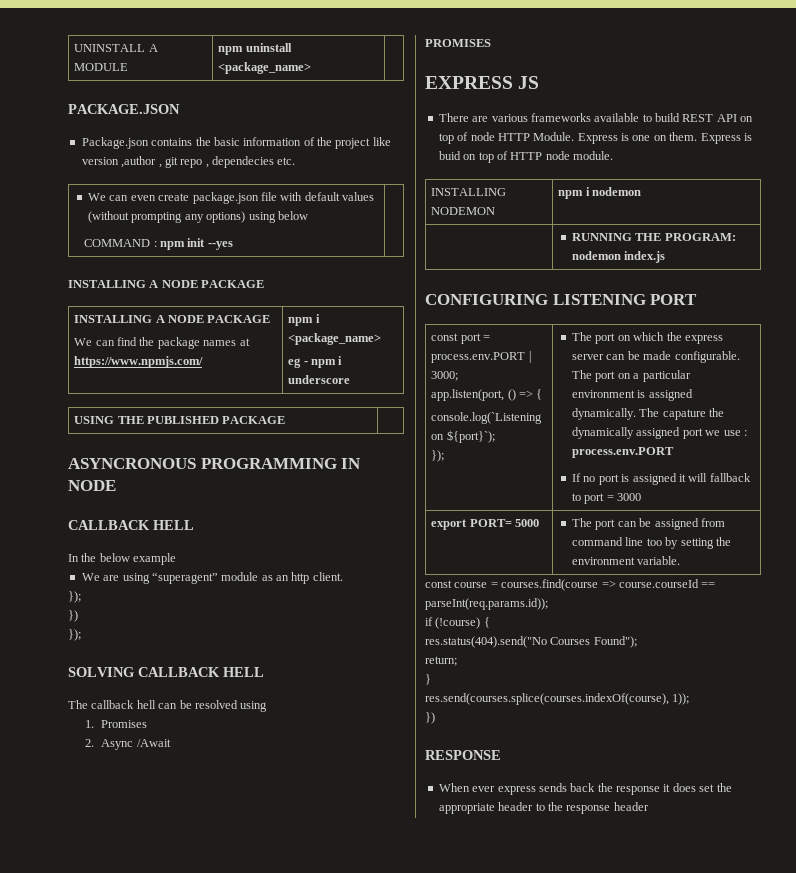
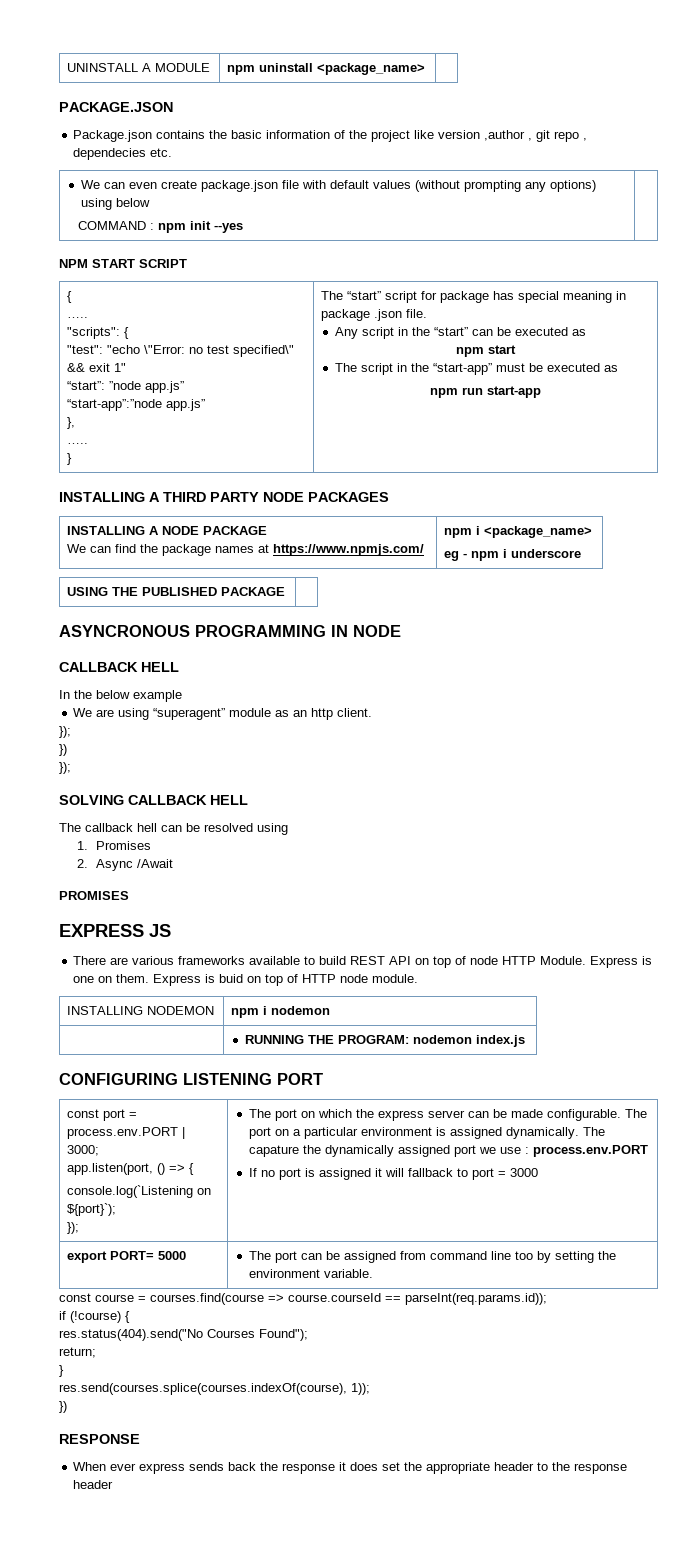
[68,280,265,288] INSTALLING A NODE PACKAGE -> [59,259,187,268] [66,291,72,303] [66,317,88,318] [66,327,129,339] [66,345,294,357] [66,363,126,372] [66,381,184,393] [66,399,205,411] [66,417,75,429] [66,443,88,444] [66,453,72,465] [320,291,626,303] [320,309,427,321] [335,327,587,339] [456,345,516,357] [335,363,619,375] [430,386,541,398] [59,492,389,502] NPM START SCRIPT // { // ….. // "scripts": { // "test": "echo \"Error: no test specified\" && exit 1" // “start”: ”node app.js” // “start-app”:”node app.js” // }, // ….. // } | The “start” script for package has special meaning in package .json file. // Any script in the “start” can be executed as // npm start // The script in the “start-app” must be executed as // npm run start-app // INSTALLING A THIRD PARTY NODE PACKAGES

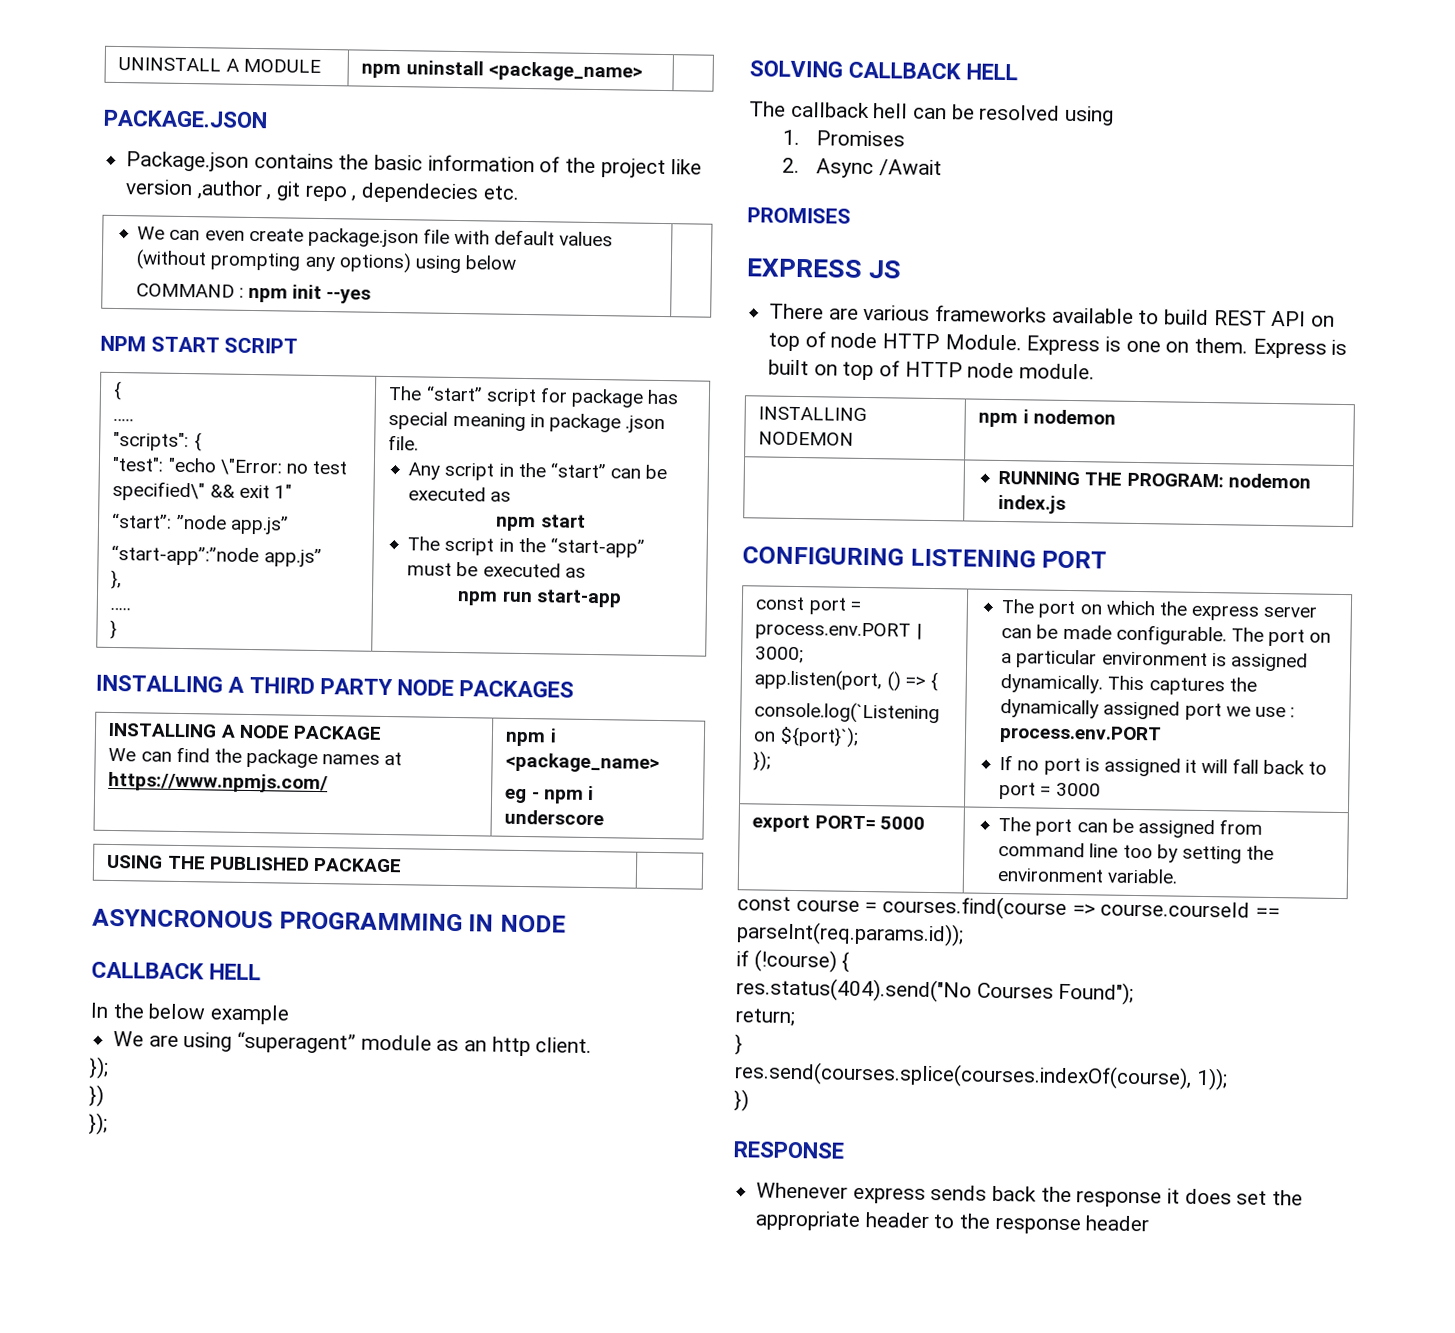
[219,974,244,983] buid -> [768,359,810,376] built
[583,1127,606,1136] [249,1145,300,1157] The capature -> [1107,675,1225,696] This captures
[408,1168,454,1177] fallback -> [1232,758,1306,775] fall back
[73,1462,137,1471] When ever -> [756,1182,849,1199] Whenever

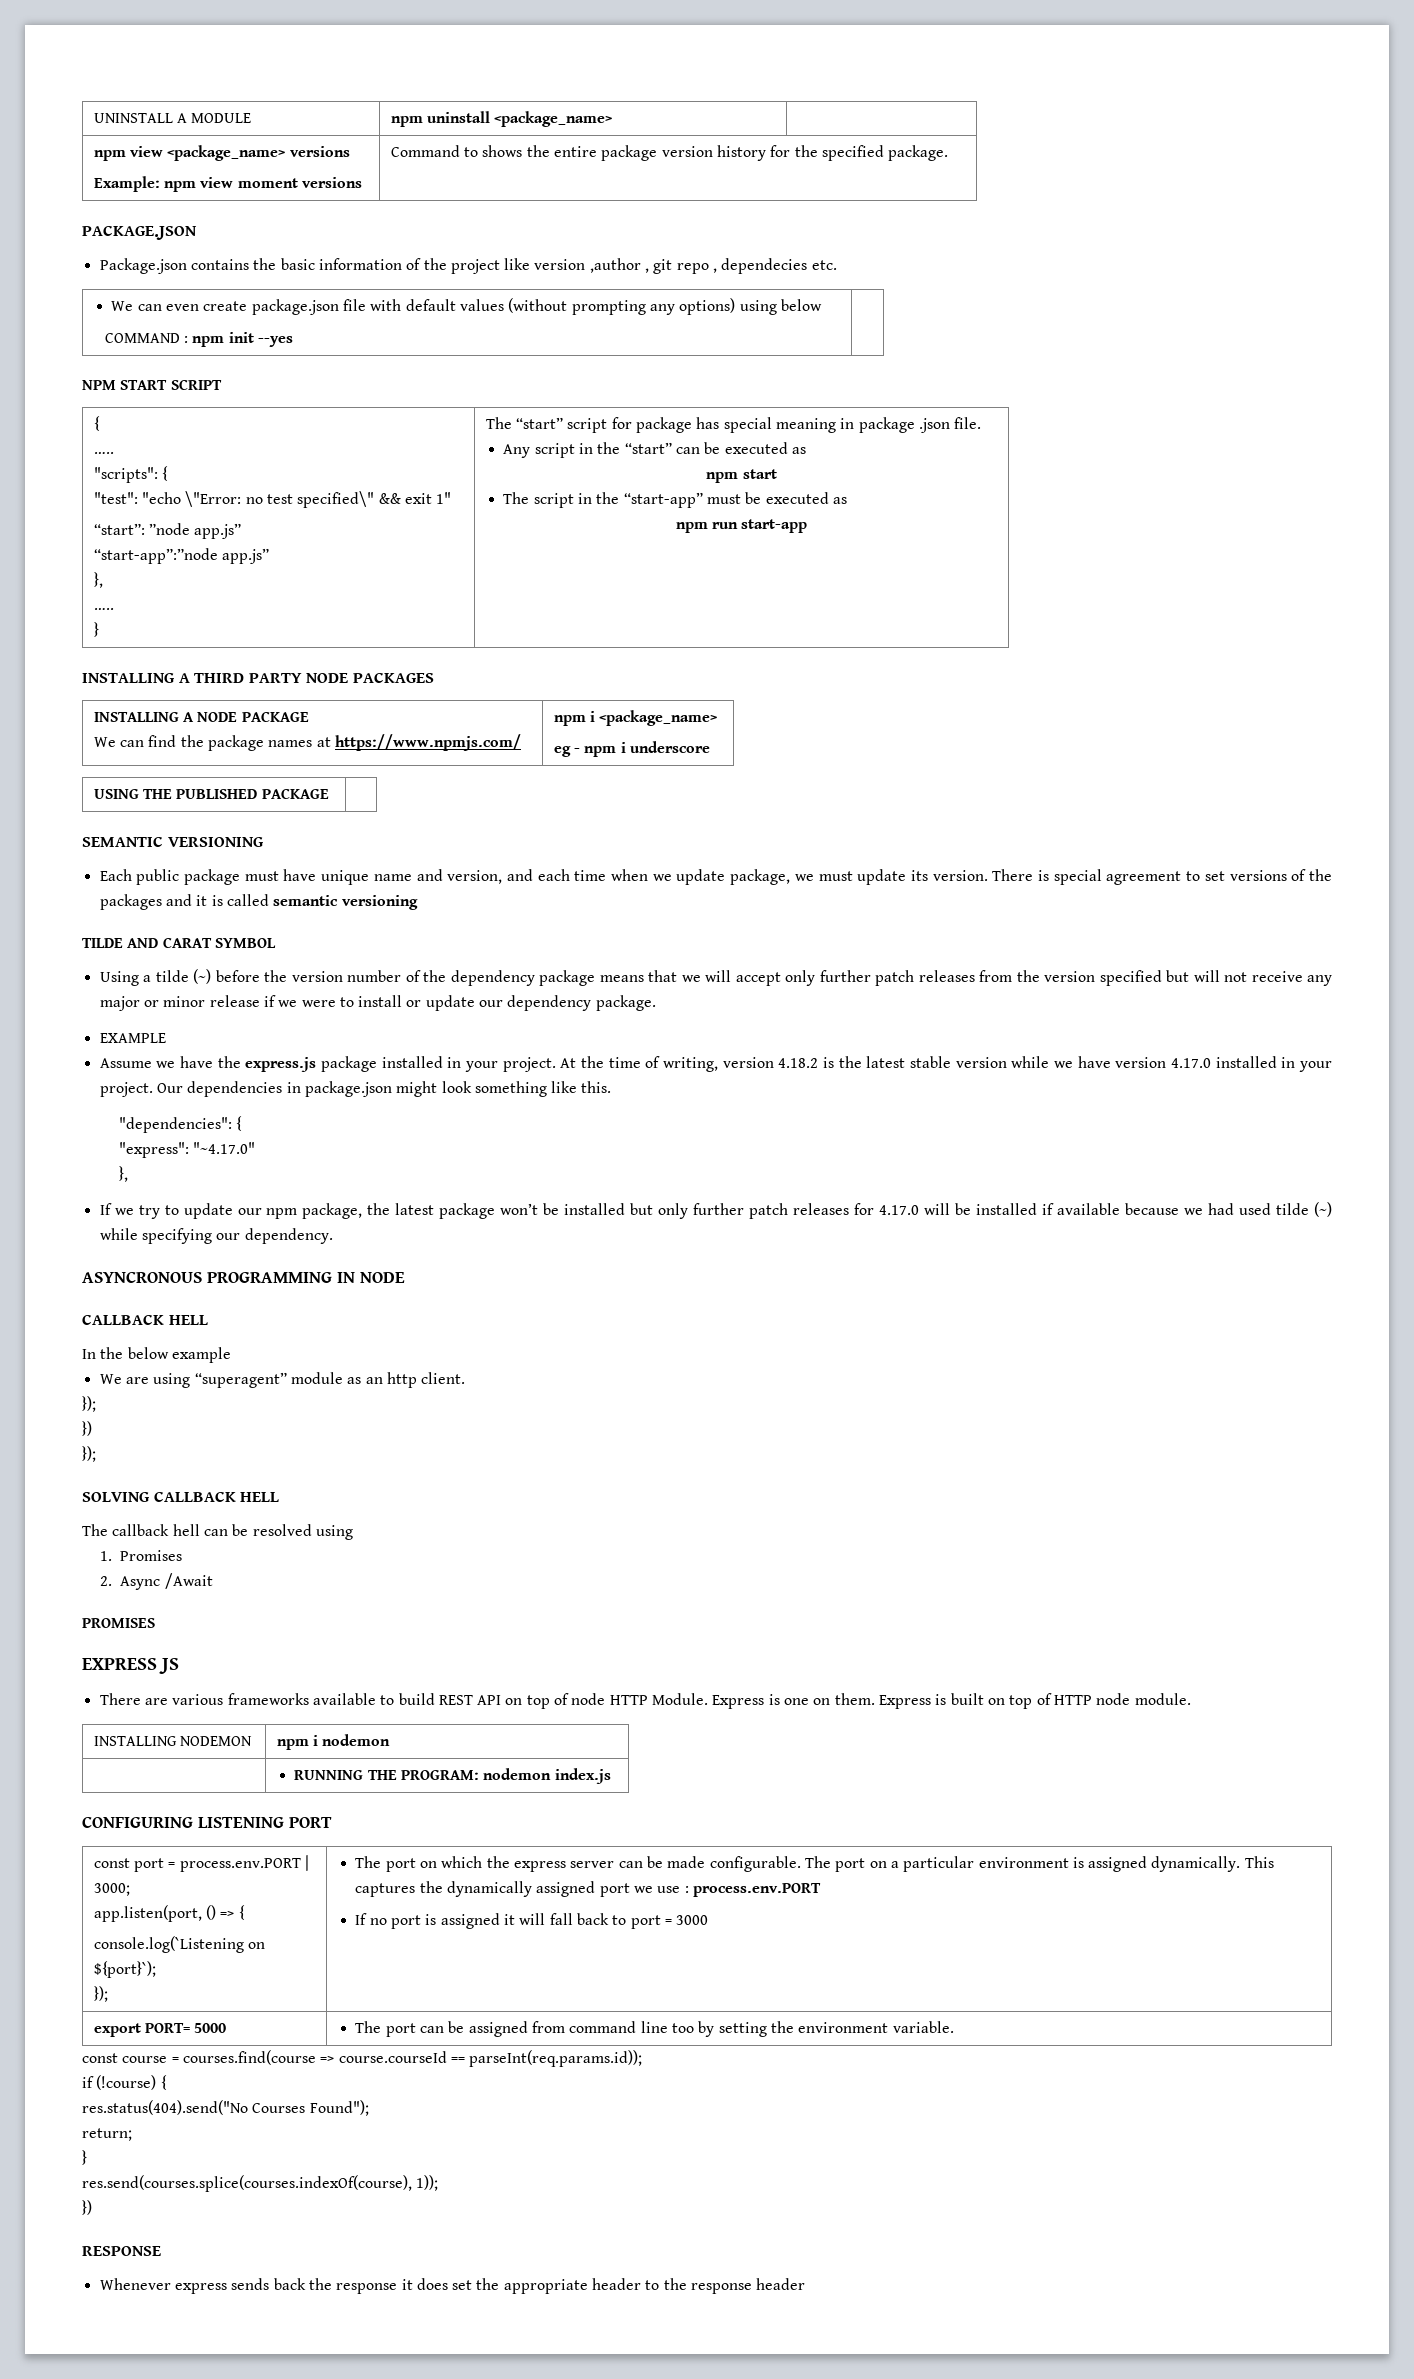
(643, 71) none -> [93,145,350,161] [93,176,363,192] [390,145,949,161] // npm view <package_name> versions // Example: npm view moment versions | Command to shows the entire package version history for the specified package.
(402, 865) none -> [82,836,263,847] [99,869,1333,885] [99,894,418,910] [82,937,276,948] [99,969,1333,986] [99,995,656,1011] [99,1033,166,1043] [99,1056,1332,1072] [99,1081,612,1097] [118,1116,243,1133] [118,1142,256,1158] [118,1166,128,1182] [99,1202,1333,1219] [99,1228,333,1244] // SEMANTIC VERSIONING // Each public package must have unique name and version, and each time when we update package, we must update its version. There is special agreement to set versions of the packages and it is called semantic versioning // TILDE AND CARAT SYMBOL // Using a tilde (~) before the version number of the dependency package means that we will accept only further patch releases from the version specified but will not receive any major or minor release if we were to install or update our dependency package. // EXAMPLE // Assume we have the express.js package installed in your project. At the time of writing, version 4.18.2 is the latest stable version while we have version 4.17.0 installed in your project. Our dependencies in package.json might look something like this. // "dependencies": { // "express": "~4.17.0" // }, // If we try to update our npm package, the latest package won’t be installed but only further patch releases for 4.17.0 will be installed if available because we had used tilde (~) while specifying our dependency.

